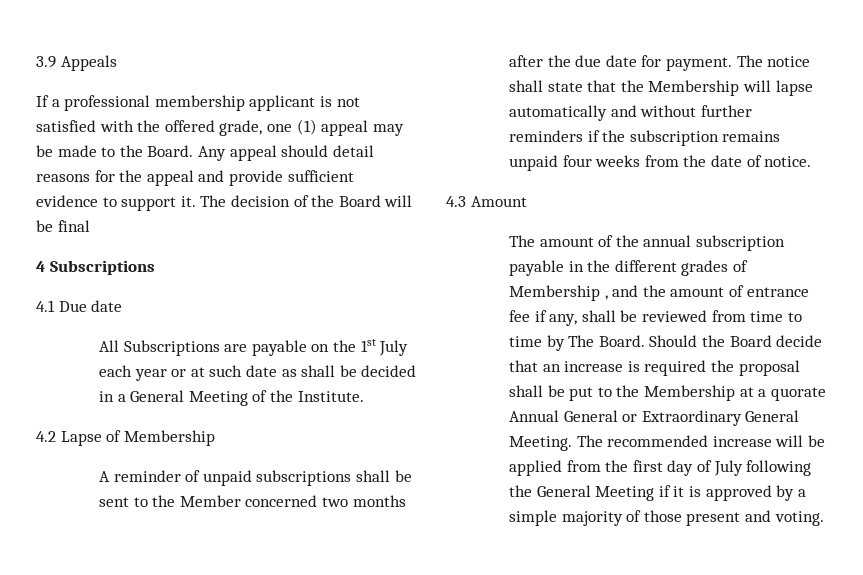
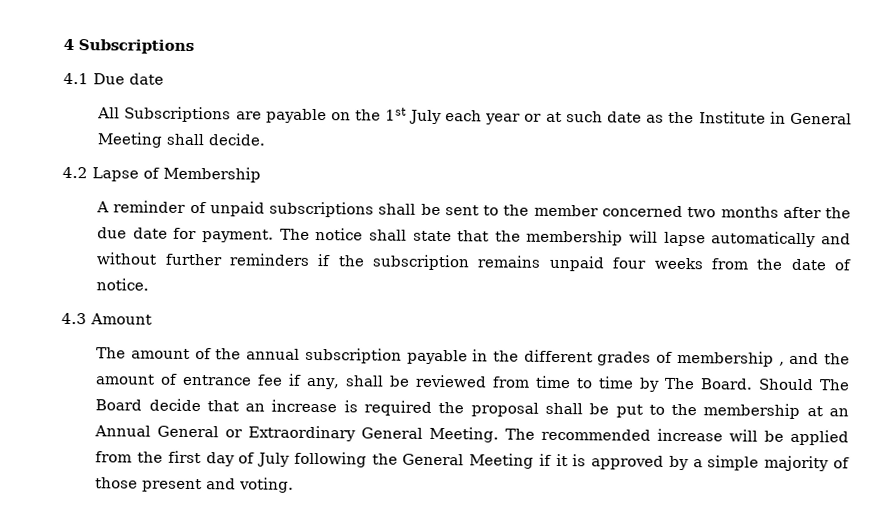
[36,55,117,71] [36,95,360,111] [36,119,404,136] [36,145,374,161] [36,170,354,186] [36,195,413,211] [36,220,90,232] 3.9 Appeals // If a professional membership applicant is not satisfied with the offered grade, one (1) appeal may be made to the Board. Any appeal should detail reasons for the appeal and provide sufficient evidence to support it. The decision of the Board will be final // -> (63, 44) none
[301,365,417,377] [99,390,364,406] shall be decided in a General Meeting of the Institute. -> [668,111,852,125] [97,132,267,148] the Institute in General Meeting shall decide.
[179,495,241,507] Member -> [533,204,599,217] member
[648,80,740,96] Membership -> [526,229,624,246] membership
[509,285,601,301] Membership -> [676,350,774,367] membership
[702,335,726,347] the -> [819,379,851,391] The
[644,385,826,401] Membership at a quorate -> [703,403,849,419] membership at an

